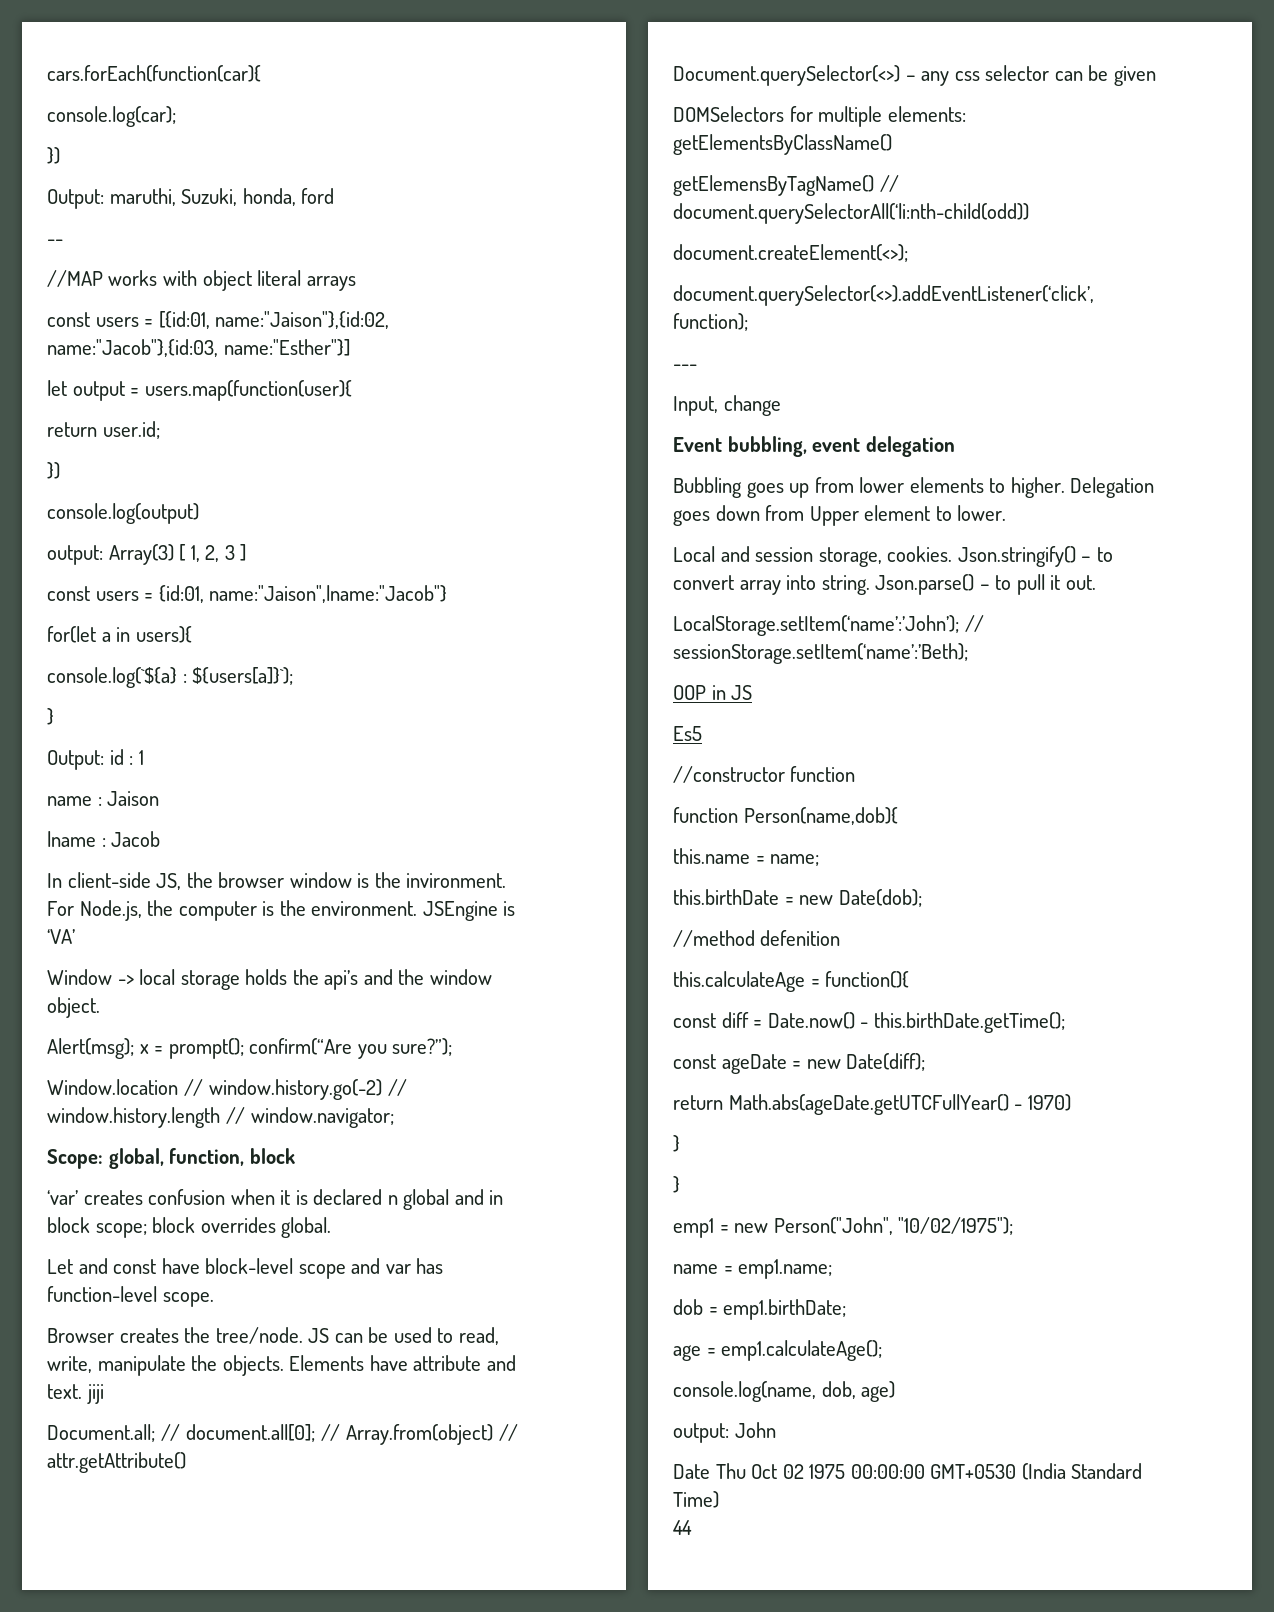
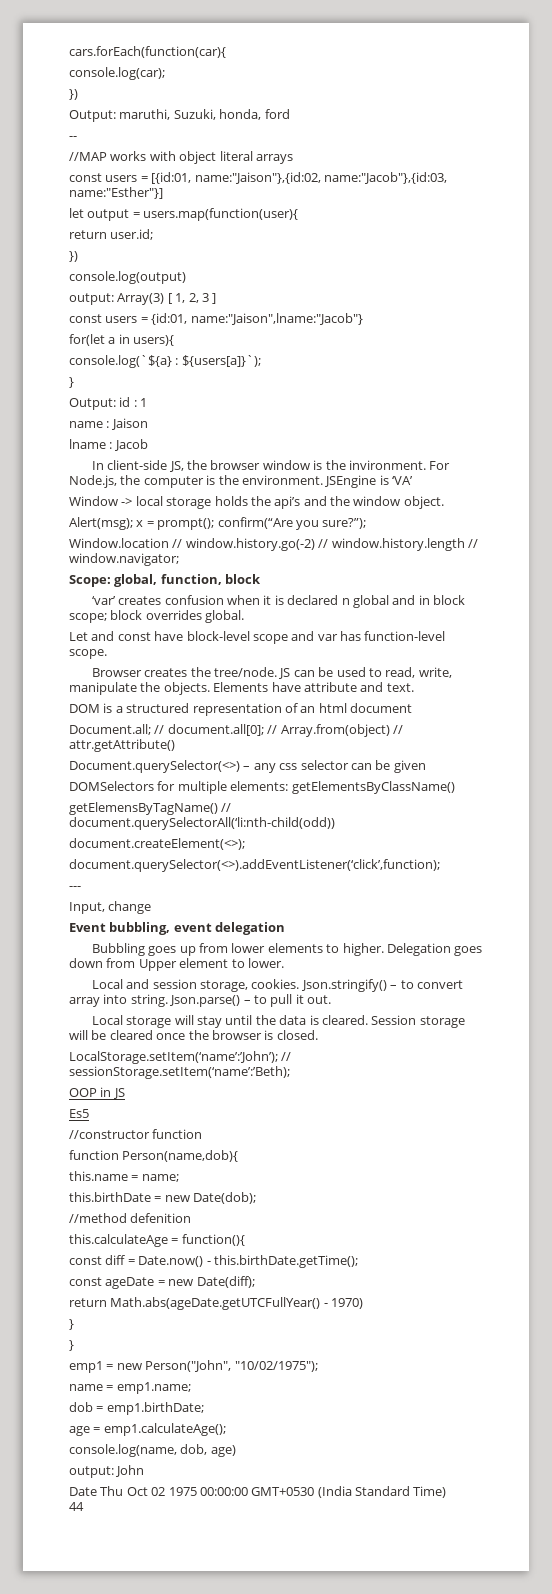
[86,1384,104,1404] jiji -> [69,703,412,716] // DOM is a structured representation of an html document
(1096, 582) none -> [91,1015,465,1028] [69,1030,318,1040] // Local storage will stay until the data is cleared. Session storage will be cleared once the browser is closed.

